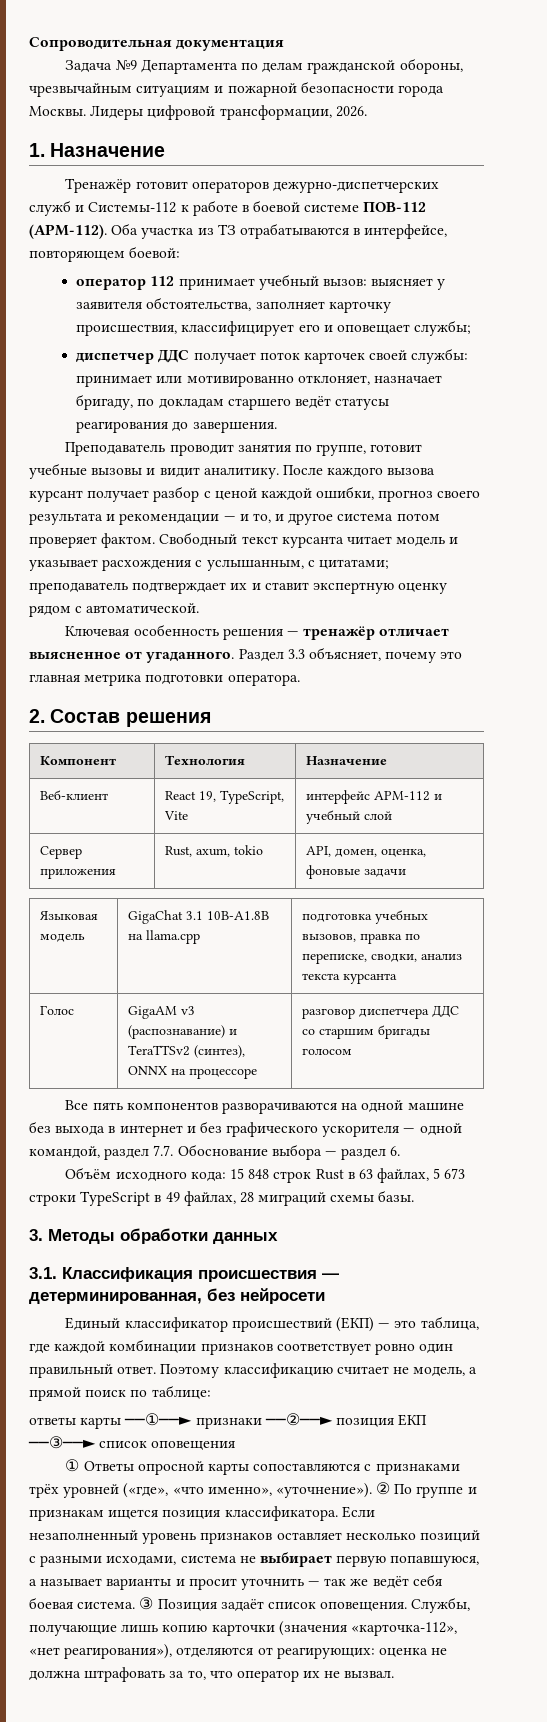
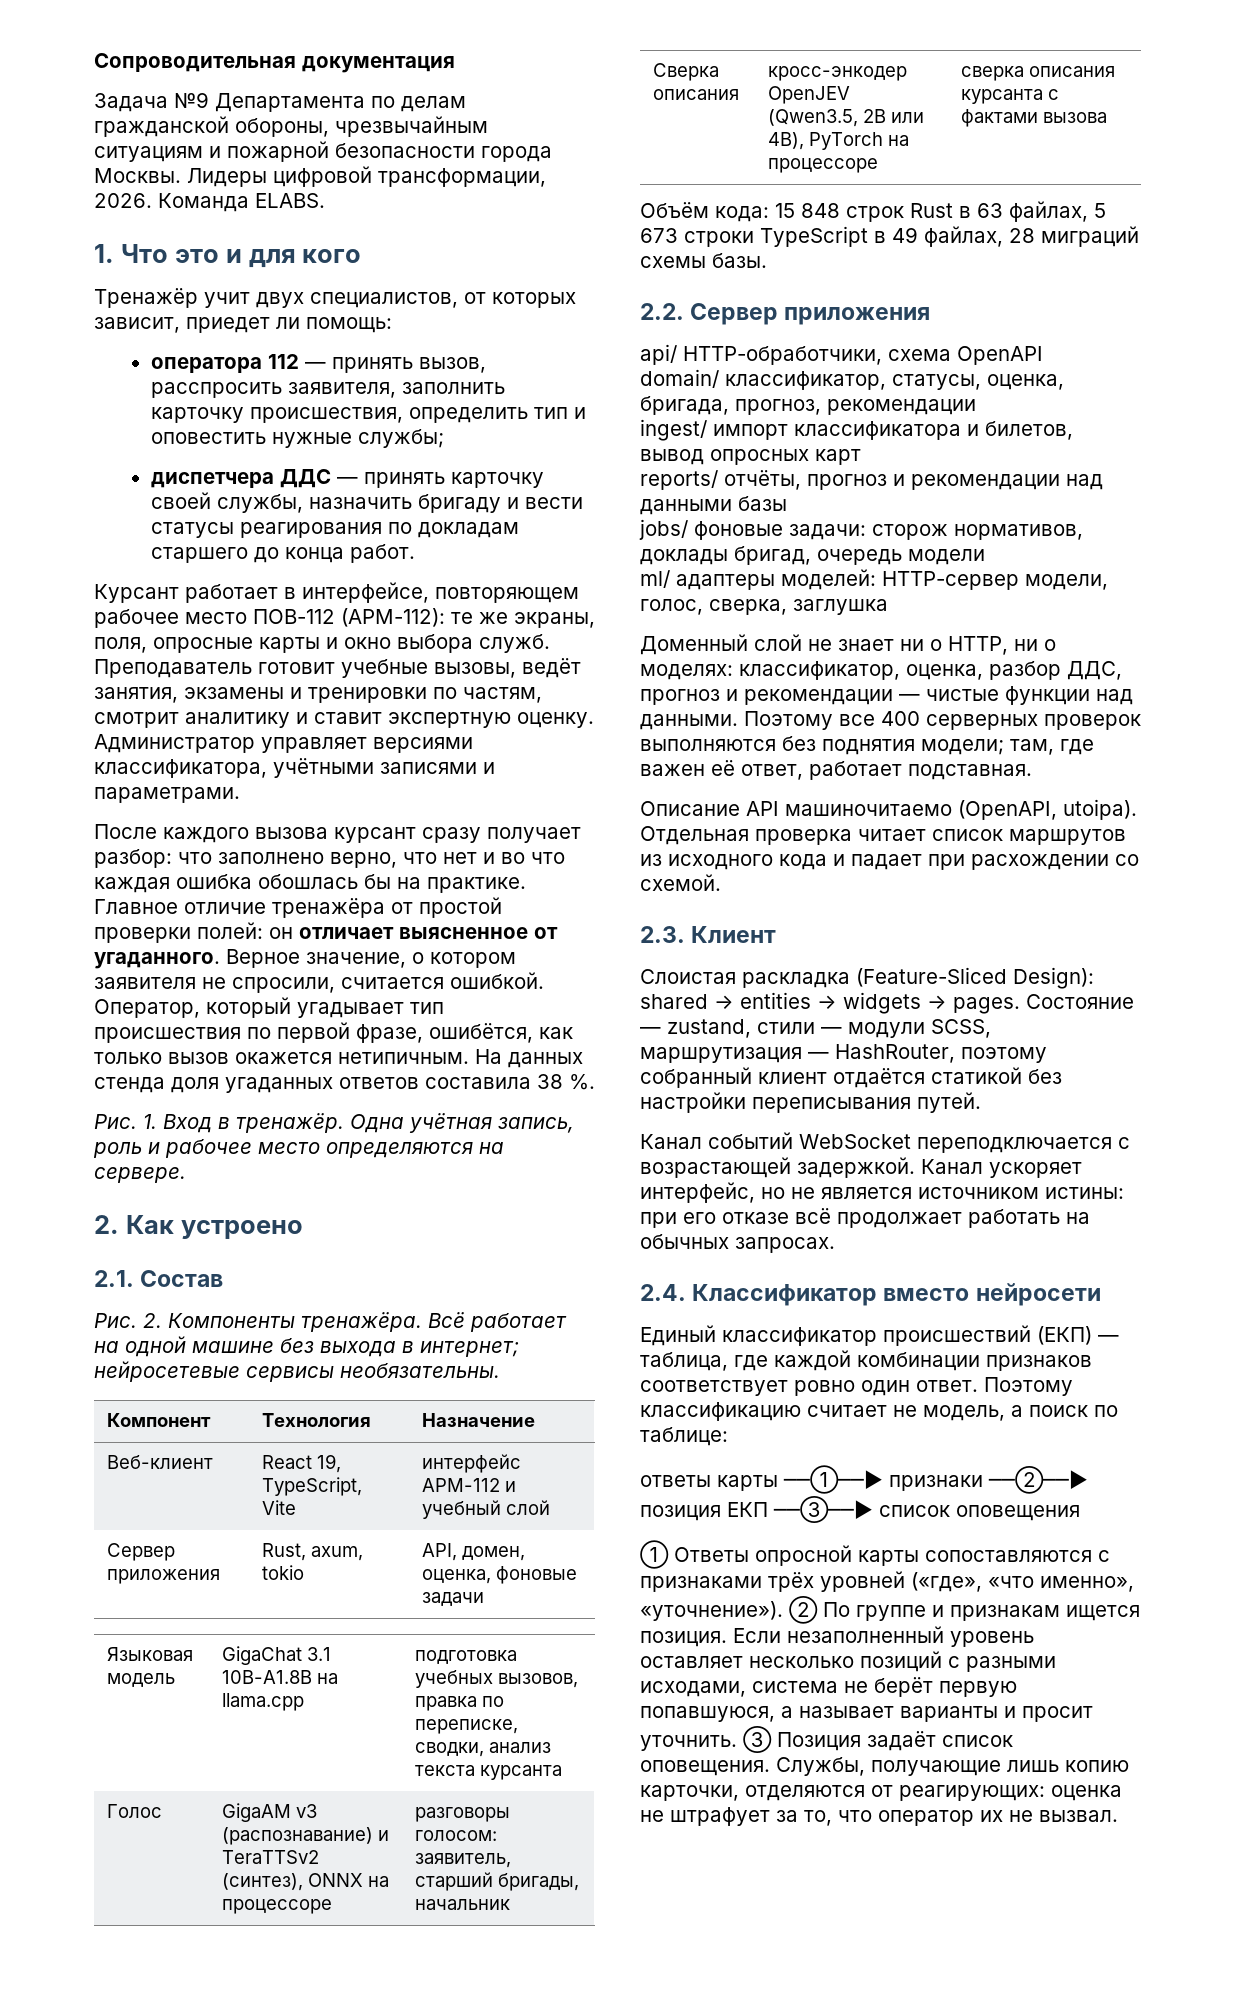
[29,143,166,157] [65,178,439,193] [29,200,427,216] [29,223,448,239] [29,246,181,262] [76,274,446,290] [76,297,391,313] [76,320,472,336] [76,348,469,364] [76,375,442,387] [76,394,390,410] [76,421,277,433] [65,442,423,456] [29,463,436,479] [29,486,481,502] [29,513,440,525] [29,532,459,548] [29,559,389,571] [29,582,448,594] [29,603,200,617] [65,624,450,640] [29,647,463,663] [29,674,300,686] [29,709,211,727] // 1. Назначение // Тренажёр готовит операторов дежурно-диспетчерских служб и Системы-112 к работе в боевой системе ПОВ-112 (АРМ-112). Оба участка из ТЗ отрабатываются в интерфейсе, повторяющем боевой: // оператор 112 принимает учебный вызов: выясняет у заявителя обстоятельства, заполняет карточку происшествия, классифицирует его и оповещает службы; // диспетчер ДДС получает поток карточек своей службы: принимает или мотивированно отклоняет, назначает бригаду, по докладам старшего ведёт статусы реагирования до завершения. // Преподаватель проводит занятия по группе, готовит учебные вызовы и видит аналитику. После каждого вызова курсант получает разбор с ценой каждой ошибки, прогноз своего результата и рекомендации — и то, и другое система потом проверяет фактом. Свободный текст курсанта читает модель и указывает расхождения с услышанным, с цитатами; преподаватель подтверждает их и ставит экспертную оценку рядом с автоматической. // Ключевая особенность решения — тренажёр отличает выясненное от угаданного. Раздел 3.3 объясняет, почему это главная метрика подготовки оператора. // 2. Состав решения -> [158,193,325,212] [94,244,362,268] [94,288,576,308] [94,317,392,333] [150,354,486,373] [150,382,505,398] [150,407,586,423] [150,429,444,448] [150,469,544,488] [150,492,583,513] [150,522,519,538] [150,544,415,563] [94,582,579,603] [94,608,595,628] [94,634,550,653] [94,658,581,678] [94,687,542,703] [94,712,594,728] [94,734,473,753] [94,758,495,778] [94,787,240,803] [94,824,581,843] [94,849,565,868] [94,874,526,893] [94,897,502,918] [94,922,558,943] [94,949,516,969] [94,972,544,993] [94,997,444,1018] [94,1022,573,1043] [94,1049,583,1068] [94,1074,595,1093] [94,1113,574,1133] [93,1139,504,1158] [94,1167,186,1183] [94,1215,303,1239] [94,1270,224,1287] [94,1312,567,1332] [94,1336,519,1357] [94,1361,500,1382] Команда ELABS. // 1. Что это и для кого // Тренажёр учит двух специалистов, от которых зависит, приедет ли помощь: // оператора 112 — принять вызов, расспросить заявителя, заполнить карточку происшествия, определить тип и оповестить нужные службы; // диспетчера ДДС — принять карточку своей службы, назначить бригаду и вести статусы реагирования по докладам старшего до конца работ. // Курсант работает в интерфейсе, повторяющем рабочее место ПОВ-112 (АРМ-112): те же экраны, поля, опросные карты и окно выбора служб. Преподаватель готовит учебные вызовы, ведёт занятия, экзамены и тренировки по частям, смотрит аналитику и ставит экспертную оценку. Администратор управляет версиями классификатора, учётными записями и параметрами. // После каждого вызова курсант сразу получает разбор: что заполнено верно, что нет и во что каждая ошибка обошлась бы на практике. Главное отличие тренажёра от простой проверки полей: он отличает выясненное от угаданного. Верное значение, о котором заявителя не спросили, считается ошибкой. Оператор, который угадывает тип происшествия по первой фразе, ошибётся, как только вызов окажется нетипичным. На данных стенда доля угаданных ответов составила 38 %. // Рис. 1. Вход в тренажёр. Одна учётная запись, роль и рабочее место определяются на сервере. // 2. Как устроено // 2.1. Состав // Рис. 2. Компоненты тренажёра. Всё работает на одной машине без выхода в интернет; нейросетевые сервисы необязательны.
[301,1005,459,1019] [301,1025,430,1039] [301,1048,352,1055] [65,1100,464,1114] [29,1121,462,1137] [29,1144,401,1160] разговор диспетчера ДДС со старшим бригады голосом // Все пять компонентов разворачиваются на одной машине без выхода в интернет и без графического ускорителя — одной командой, раздел 7.7. Обоснование выбора — раздел 6. -> [415,1807,511,1822] [415,1830,498,1841] [415,1853,512,1868] [415,1872,580,1891] [415,1899,511,1910] [653,63,720,81] [653,89,740,100] [768,66,908,81] [768,86,851,104] [768,109,925,127] [768,132,910,150] [768,158,879,173] [961,66,1116,81] [961,89,1060,104] [961,109,1108,127] разговоры голосом: заявитель, старший бригады, начальник // Сверка описания | кросс-энкодер OpenJEV (Qwen3.5, 2B или 4B), PyTorch на процессоре | сверка описания курсанта с фактами вызова
[115,1171,187,1182] исходного -> (709, 210) none
[29,1228,278,1244] [29,1267,339,1282] [29,1288,235,1304] 3. Методы обработки данных // 3.1. Классификация происшествия — детерминированная, без -> [640,303,931,325] [640,344,1043,365] [640,369,1064,390] [640,396,976,415] [640,419,1073,441] [640,449,861,465] [640,470,1103,490] [640,496,787,515] [639,519,1083,540] [640,546,985,565] [640,569,1108,590] [640,599,888,615] [640,634,1056,655] [640,661,1122,680] [640,686,1133,705] [640,711,1141,730] [640,736,1094,755] [640,760,1032,780] [640,799,1137,820] [640,826,1126,845] [640,854,1139,870] [640,874,721,891] [640,926,777,943] [640,967,1094,989] [640,992,1134,1014] [640,1019,991,1038] [640,1044,1047,1063] [640,1067,1062,1088] [640,1092,981,1113] [640,1132,1130,1153] [640,1157,1082,1178] [640,1182,1124,1203] [640,1208,1090,1228] [640,1234,835,1253] [640,1284,970,1306] 2.2. Сервер приложения // api/ HTTP-обработчики, схема OpenAPI // domain/ классификатор, статусы, оценка, бригада, прогноз, рекомендации // ingest/ импорт классификатора и билетов, вывод опросных карт // reports/ отчёты, прогноз и рекомендации над данными базы // jobs/ фоновые задачи: сторож нормативов, доклады бригад, очередь модели // ml/ адаптеры моделей: HTTP-сервер модели, голос, сверка, заглушка // Доменный слой не знает ни о HTTP, ни о моделях: классификатор, оценка, разбор ДДС, прогноз и рекомендации — чистые функции над данными. Поэтому все 400 серверных проверок выполняются без поднятия модели; там, где важен её ответ, работает подставная. // Описание API машиночитаемо (OpenAPI, utoipa). Отдельная проверка читает список маршрутов из исходного кода и падает при расхождении со схемой. // 2.3. Клиент // Слоистая раскладка (Feature-Sliced Design): shared → entities → widgets → pages. Состояние — zustand, стили — модули SCSS, маршрутизация — HashRouter, поэтому собранный клиент отдаётся статикой без настройки переписывания путей. // Канал событий WebSocket переподключается с возрастающей задержкой. Канал ускоряет интерфейс, но не является источником истины: при его отказе всё продолжает работать на обычных запросах. // 2.4. Классификатор вместо
[394,1320,417,1328] это -> (1119, 1338) none
[29,1364,113,1378] правильный -> (910, 1388) none
[29,1387,81,1401] прямой -> (1023, 1411) none
[162,1506,338,1521] позиция классификатора. -> [640,1631,727,1647] позиция.
[200,1532,273,1544] признаков -> (1034, 1639) none
[259,1552,332,1567] выбирает -> [874,1677,933,1697] берёт
[240,1574,442,1590] [29,1597,136,1609] уточнить — так же ведёт себя боевая система. -> [640,1735,737,1751] уточнить.
[211,1621,457,1636] [29,1644,173,1659] карточки (значения «карточка-112», «нет реагирования»), -> [640,1785,739,1801] карточки,
[29,1667,166,1682] должна штрафовать -> [670,1807,770,1826] штрафует

